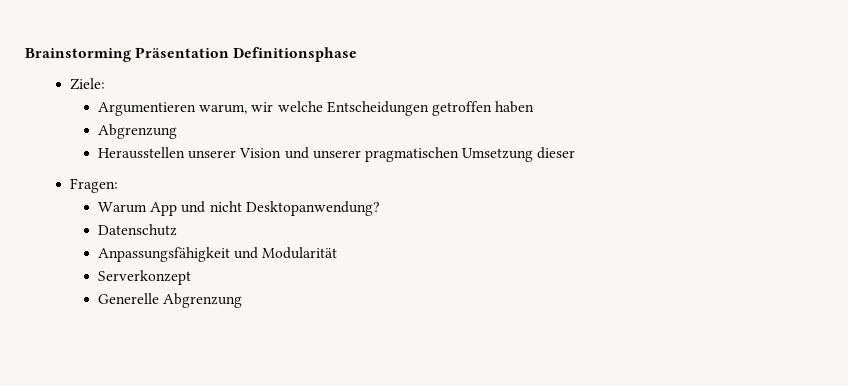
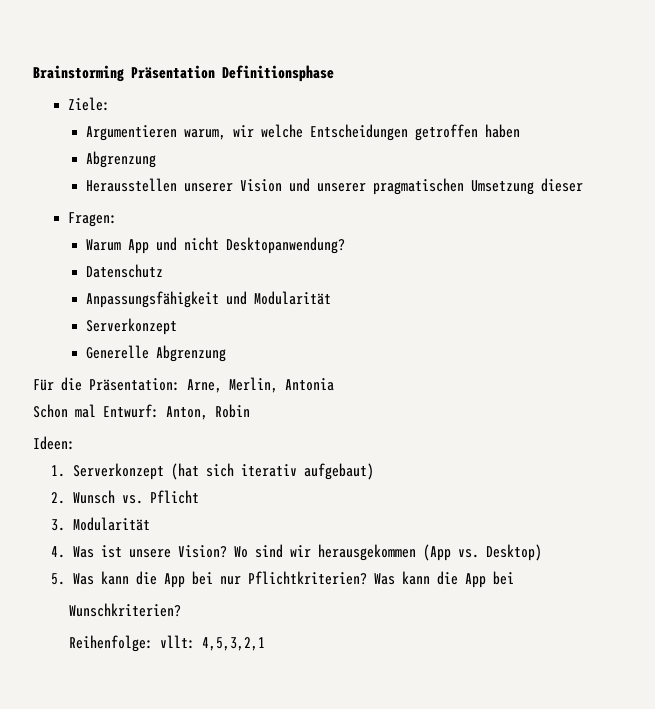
(243, 300) none -> [33,377,334,393] [33,404,250,420] [33,436,75,450] [51,463,374,480] [51,490,199,504] [51,517,150,531] [51,544,542,561] [51,571,514,588] [69,603,182,617] [69,635,266,652] // Für die Präsentation: Arne, Merlin, Antonia // Schon mal Entwurf: Anton, Robin // Ideen: // 1. Serverkonzept (hat sich iterativ aufgebaut) // 2. Wunsch vs. Pflicht // 3. Modularität // 4. Was ist unsere Vision? Wo sind wir herausgekommen (App vs. Desktop) // 5. Was kann die App bei nur Pflichtkriterien? Was kann die App bei // Wunschkriterien? // Reihenfolge: vllt: 4,5,3,2,1

